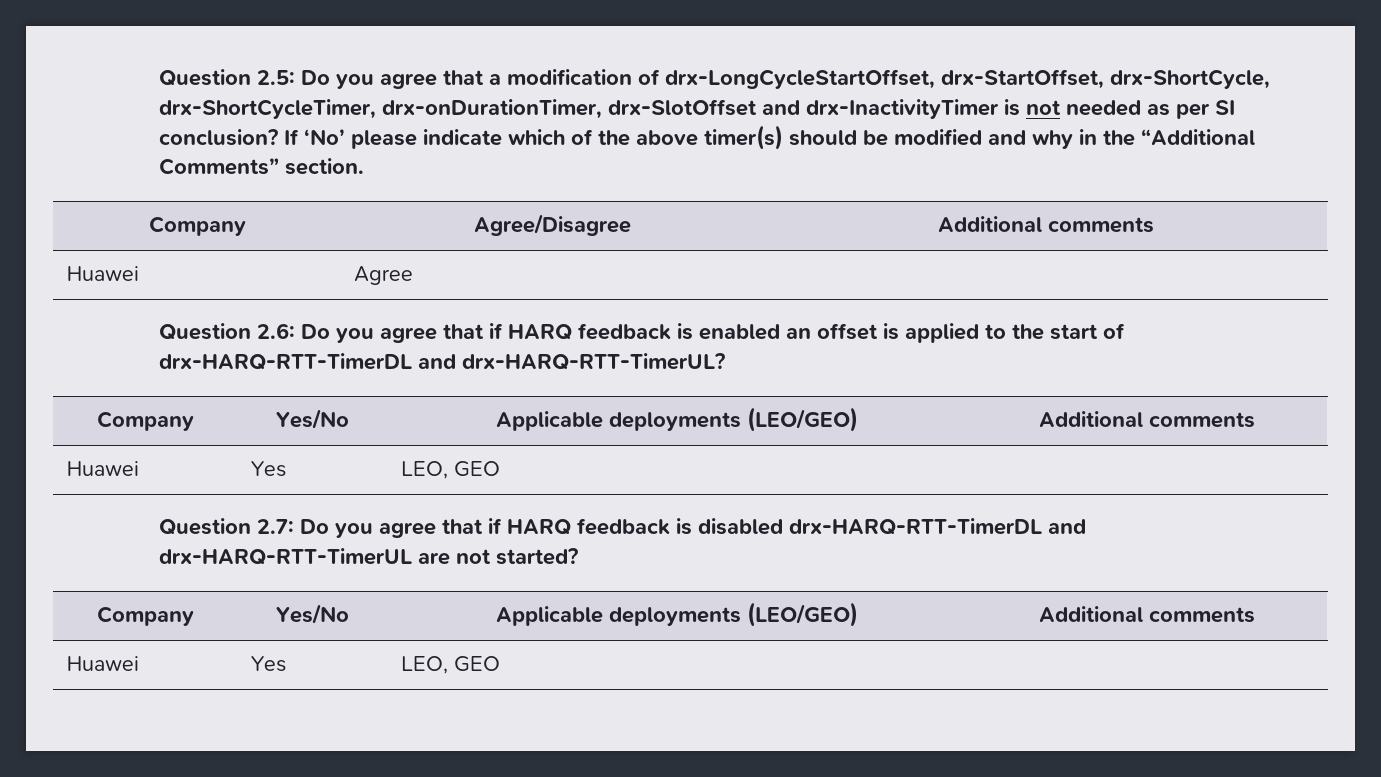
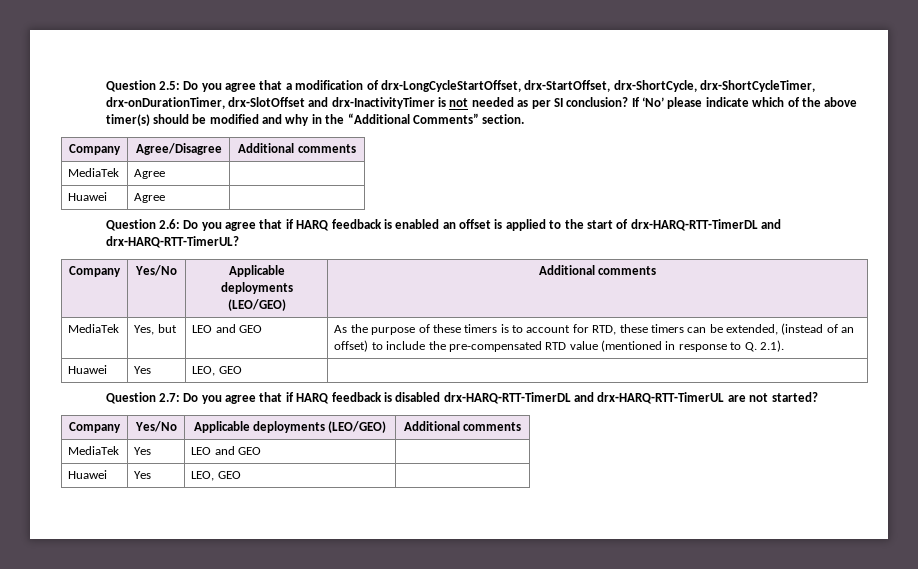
(1154, 225) none -> [68,168,120,177] [134,169,166,179] // MediaTek | Agree |
(1255, 420) none -> [68,324,120,333] [134,324,177,335] [192,324,263,333] [334,323,855,335] [334,340,784,352] // MediaTek | Yes, but | LEO and GEO | As the purpose of these timers is to account for RTD, these timers can be extended, (instead of an offset) to include the pre-compensated RTD value (mentioned in response to Q. 2.1).
(1255, 615) none -> [68,446,120,455] [134,447,152,455] [191,446,262,455] // MediaTek | Yes | LEO and GEO |

